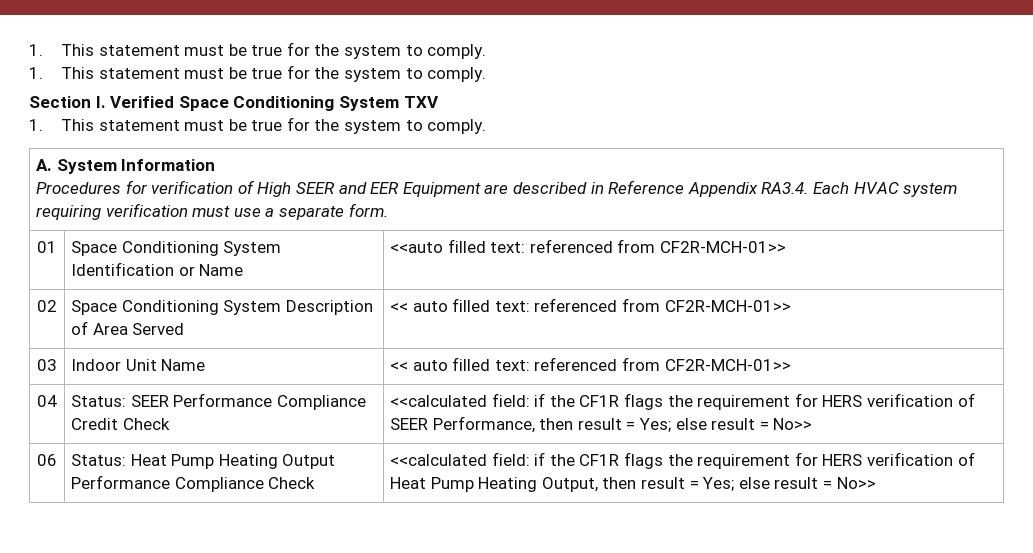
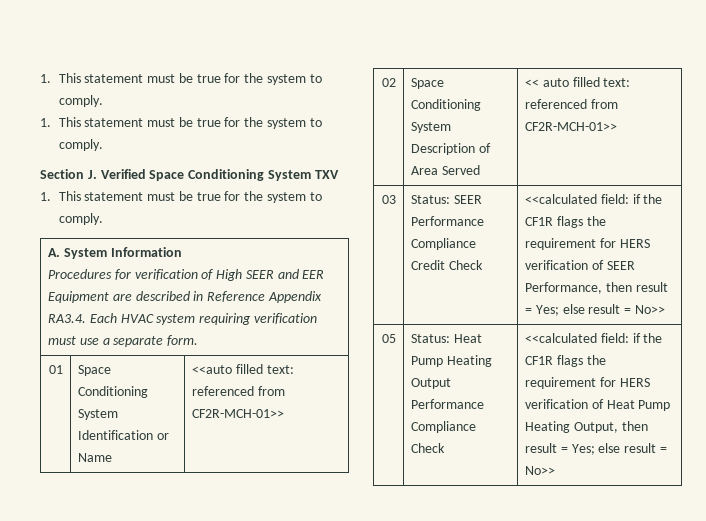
[95,96,106,108] I. -> [87,170,97,179] J.
[71,359,206,371] [390,357,791,371] [37,395,57,407] | Indoor Unit Name | << auto filled text: referenced from CF2R-MCH-01>> // 04 -> (396, 199) none
[37,454,57,466] 06 -> [381,334,396,343] 05

